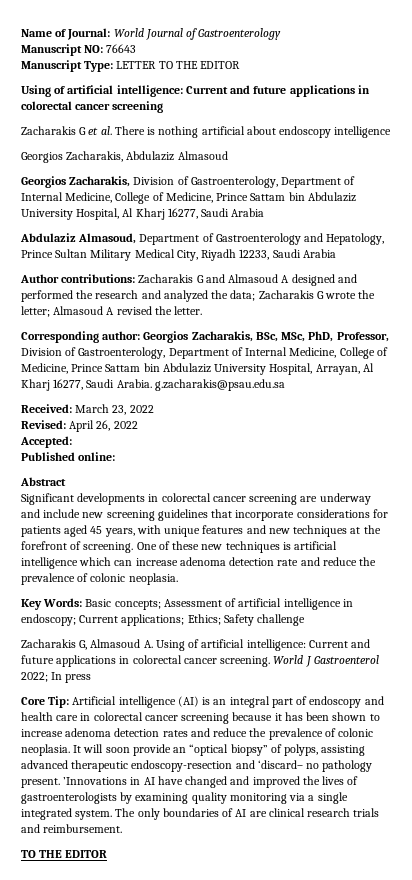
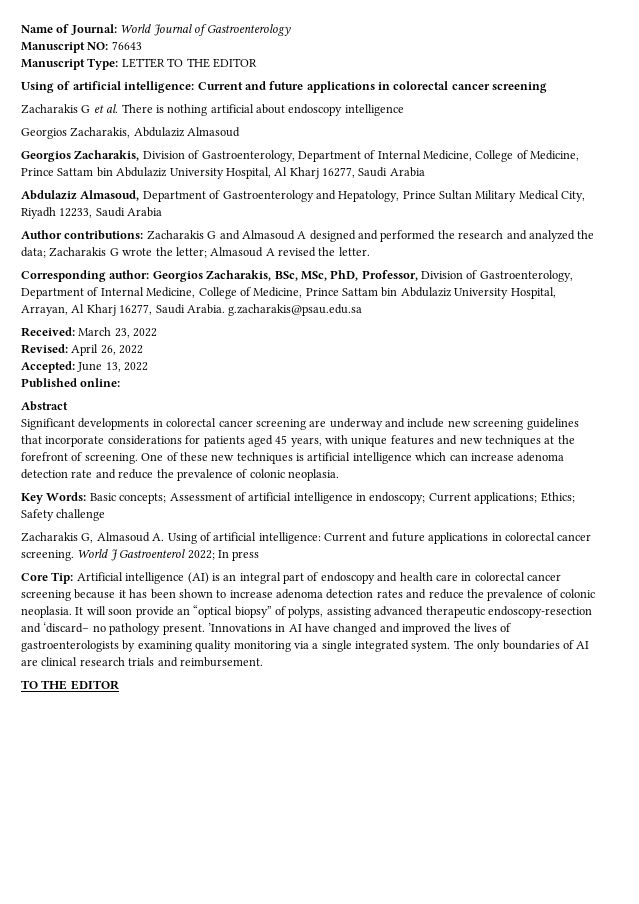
(72, 442) none -> [77,362,149,372] June 13, 2022

